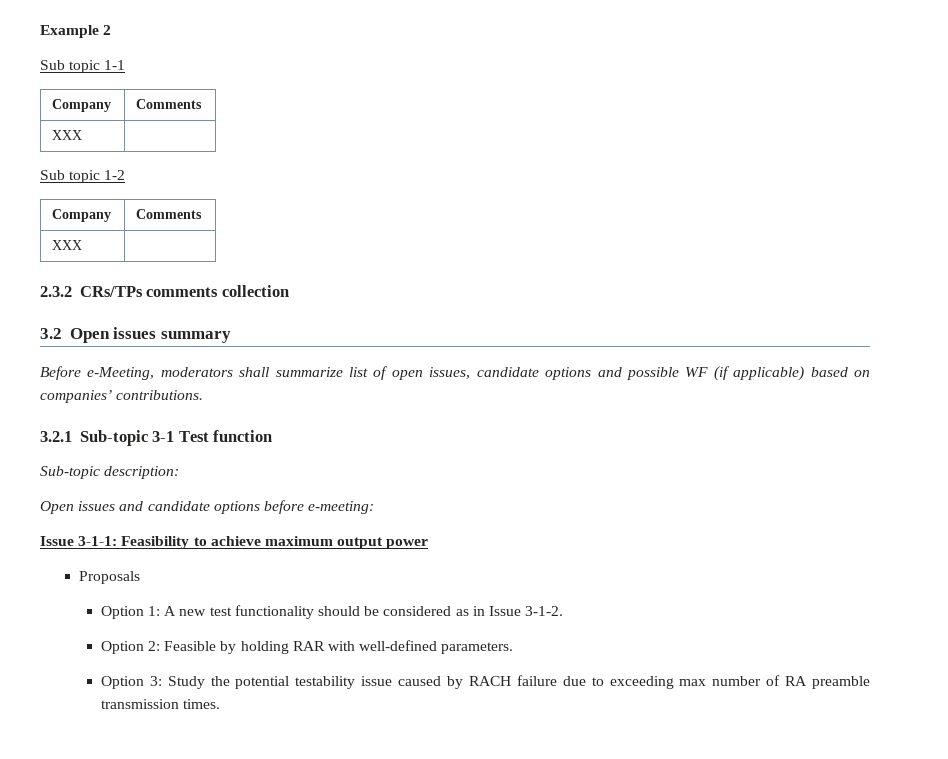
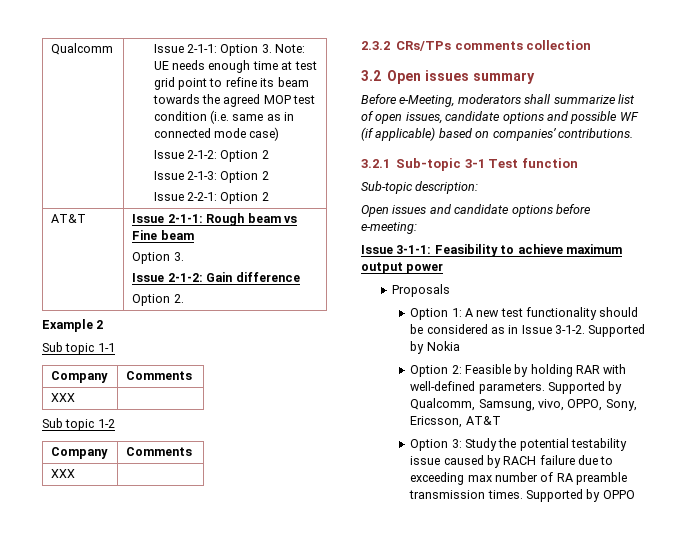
(40, 31) none -> [51,43,114,55] [153,44,306,56] [153,60,317,73] [153,77,309,90] [152,94,316,107] [153,110,295,124] [153,127,280,141] [153,150,269,162] [153,171,269,183] [153,192,269,204] [51,214,87,223] [132,213,297,226] [132,230,194,240] [132,252,184,264] [132,272,300,282] [132,294,184,306] Qualcomm | Issue 2-1-1: Option 3. Note: UE needs enough time at test grid point to refine its beam towards the agreed MOP test condition (i.e. same as in connected mode case) // Issue 2-1-2: Option 2 // Issue 2-1-3: Option 2 // Issue 2-2-1: Option 2 // AT&T | Issue 2-1-1: Rough beam vs Fine beam // Option 3. // Issue 2-1-2: Gain difference // Option 2. //
(564, 611) none -> [588,324,646,337] [410,341,460,354] Supported by Nokia
(514, 648) none -> [547,381,623,394] [410,398,637,411] [410,416,501,428] Supported by Qualcomm, Samsung, vivo, OPPO, Sony, Ericsson, AT&T
(221, 704) none -> [525,489,635,502] Supported by OPPO

